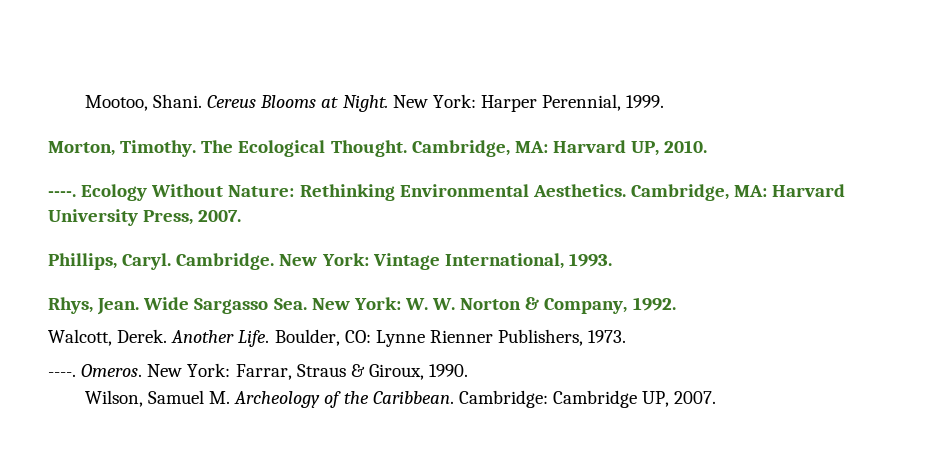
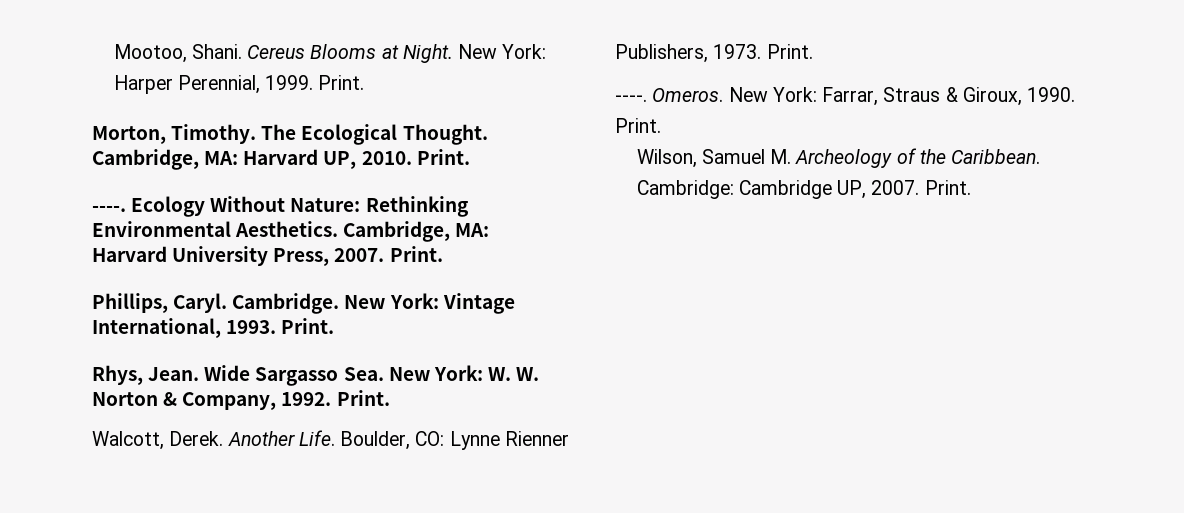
(665, 101) none -> [318,75,365,90] Print.
(708, 146) none -> [416,149,470,165] Print.
(242, 216) none -> [389,246,443,262] Print.
(612, 260) none -> [281,318,335,334] Print.
(676, 304) none -> [336,390,390,406] Print.
(627, 336) none -> [766,44,813,59] Print.
(469, 370) none -> [615,118,661,133] Print.
(717, 397) none -> [924,180,971,195] Print.

